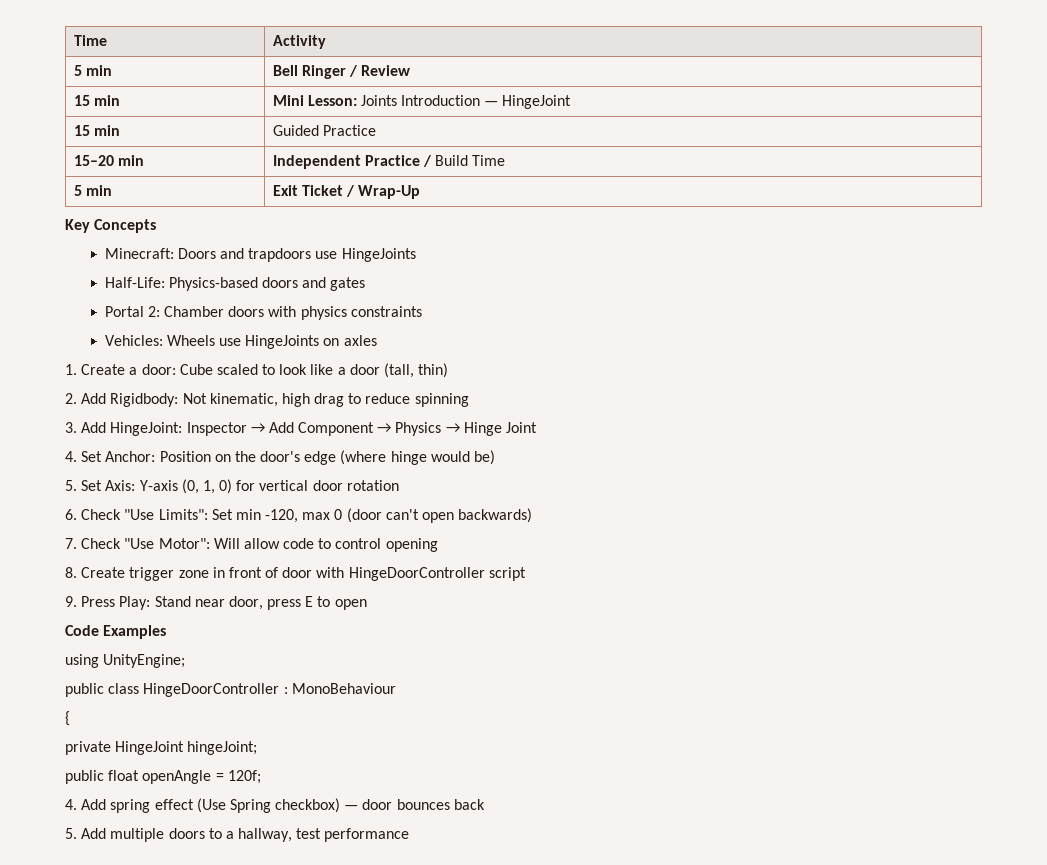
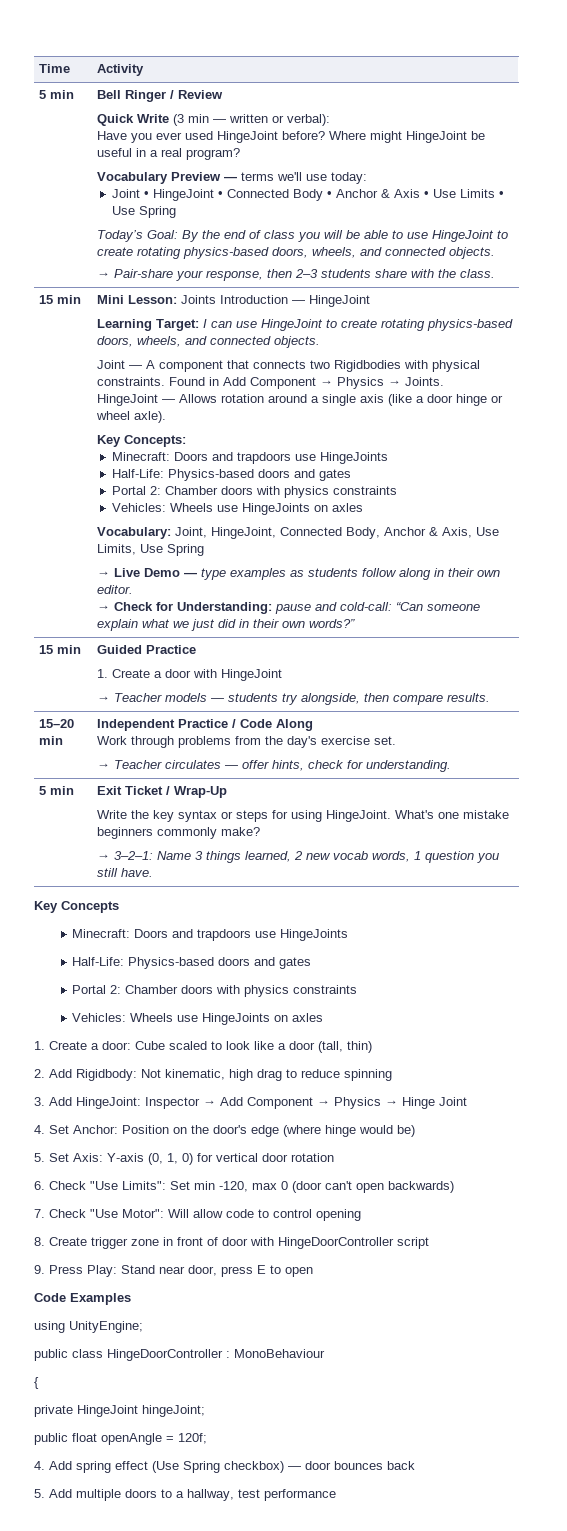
(411, 70) none -> [97,114,331,126] [97,131,486,143] [97,148,241,160] [97,172,368,184] [111,189,504,201] [111,206,176,218] [97,230,509,242] [97,247,496,259] [97,269,496,281] // Quick Write (3 min — written or verbal): // Have you ever used HingeJoint before? Where might HingeJoint be useful in a real program? // Vocabulary Preview — terms we'll use today: // Joint • HingeJoint • Connected Body • Anchor & Axis • Use Limits • Use Spring // Today’s Goal: By the end of class you will be able to use HingeJoint to create rotating physics-based doors, wheels, and connected objects. // → Pair-share your response, then 2–3 students share with the class.
[73,125,120,136] [272,125,376,136] // 15 min | Guided Practice -> [97,319,514,331] [97,336,321,348] [97,360,481,372] [97,377,445,389] [97,394,504,406] [96,411,167,423] [97,435,187,447] [111,452,388,464] [111,469,351,481] [111,486,397,498] [111,503,363,515] [97,527,500,539] [97,544,205,556] [97,568,501,580] [97,585,134,594] [97,602,481,614] [97,619,356,631] [39,645,82,654] [97,645,197,654] [97,669,283,681] [97,693,491,705] // Learning Target: I can use HingeJoint to create rotating physics-based doors, wheels, and connected objects. // Joint — A component that connects two Rigidbodies with physical constraints. Found in Add Component → Physics → Joints. // HingeJoint — Allows rotation around a single axis (like a door hinge or wheel axle). // Key Concepts: // Minecraft: Doors and trapdoors use HingeJoints // Half-Life: Physics-based doors and gates // Portal 2: Chamber doors with physics constraints // Vehicles: Wheels use HingeJoints on axles // Vocabulary: Joint, HingeJoint, Connected Body, Anchor & Axis, Use Limits, Use Spring // → Live Demo — type examples as students follow along in their own editor. // → Check for Understanding: pause and cold-call: “Can someone explain what we just did in their own words?” // 15 min | Guided Practice // 1. Create a door with HingeJoint // → Teacher models — students try alongside, then compare results.
[435,155,506,166] Build Time -> [240,719,314,731] [97,736,397,748] [97,760,452,772] Code Along // Work through problems from the day's exercise set. // → Teacher circulates — offer hints, check for understanding.
(421, 192) none -> [97,810,510,822] [97,827,261,839] [97,851,500,863] [97,868,154,877] // Write the key syntax or steps for using HingeJoint. What's one mistake beginners commonly make? // → 3–2–1: Name 3 things learned, 2 new vocab words, 1 question you still have.

